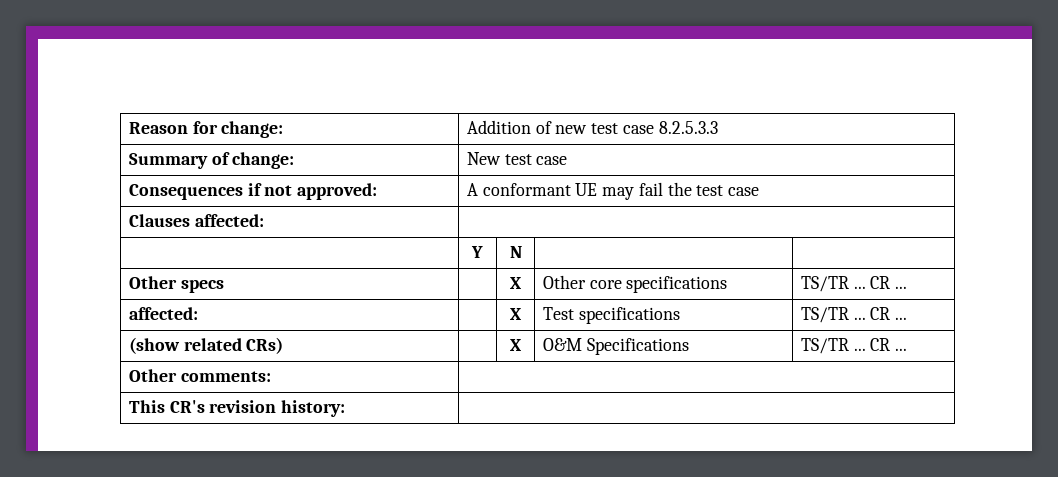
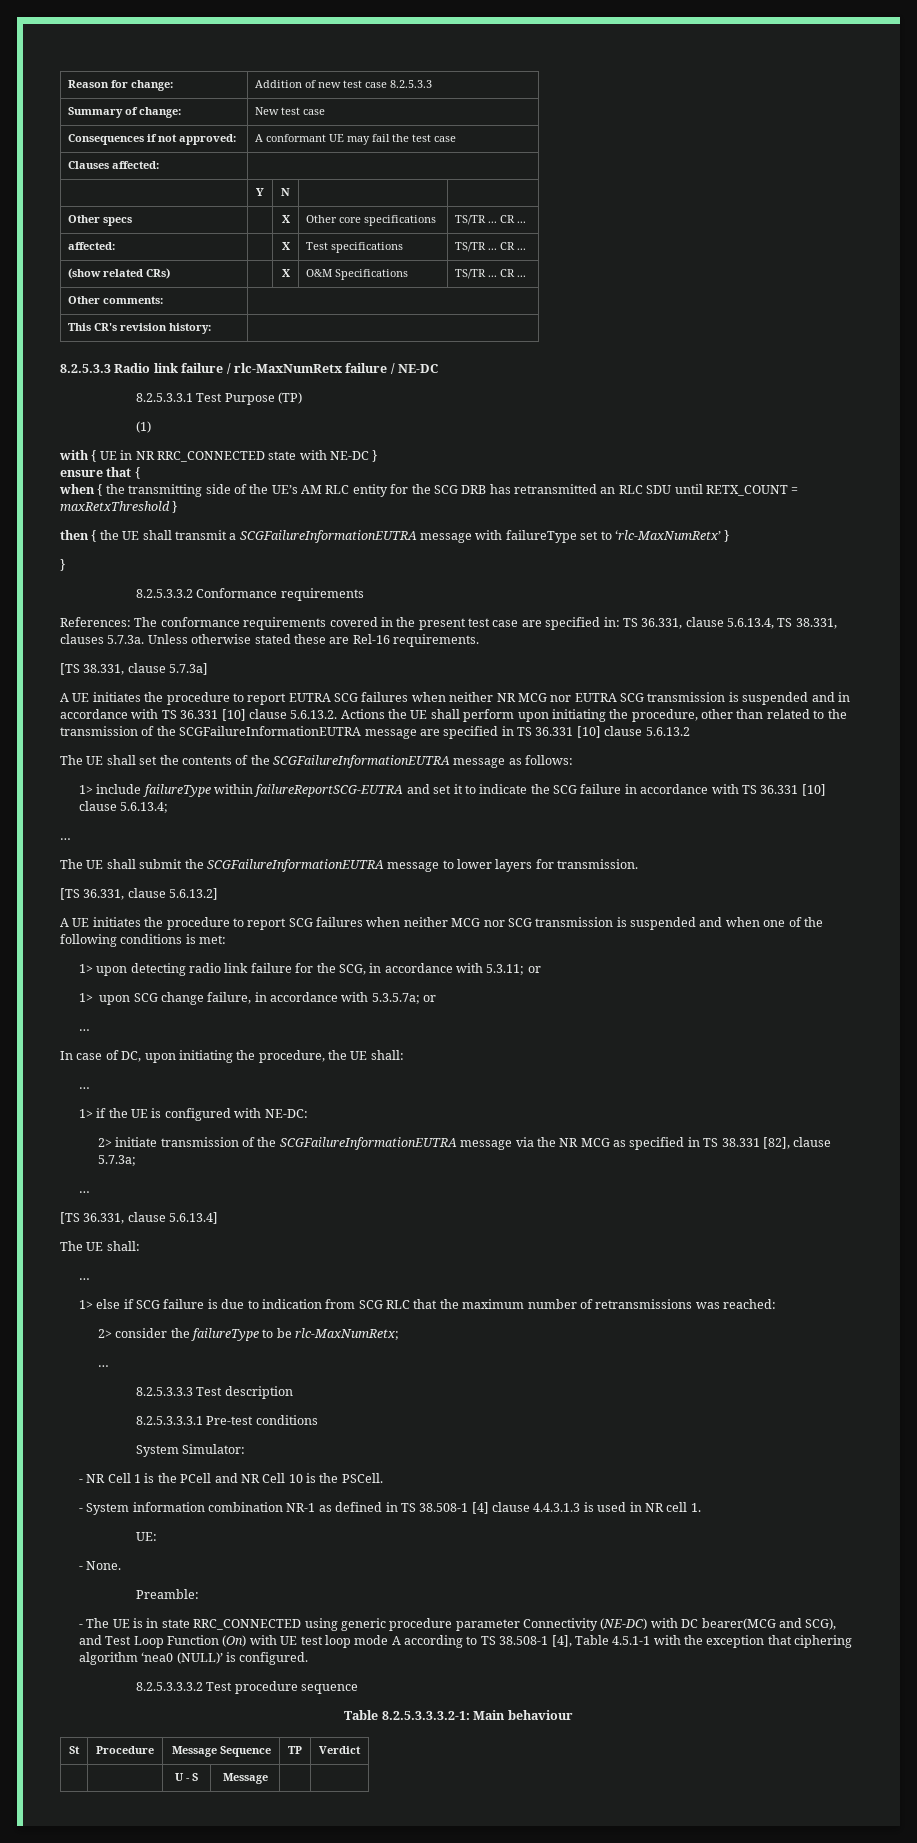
(346, 408) none -> [60,363,438,374] [135,392,303,405] [135,421,151,433] [59,450,378,462] [60,467,140,479] [59,484,799,497] [60,501,178,513] [60,530,730,543] [60,559,65,571] [135,588,364,601] [60,617,837,630] [60,634,479,647] [60,663,209,675] [60,692,850,705] [60,709,847,722] [60,726,690,739] [60,755,574,768] [78,784,826,797] [78,801,169,813] [60,838,71,840] [60,859,639,872] [60,888,219,900] [60,917,823,930] [60,934,227,947] [78,963,541,976] [78,992,437,1005] [78,1029,90,1031] [60,1050,404,1063] [78,1087,90,1089] [78,1108,308,1121] [97,1137,832,1150] [97,1155,136,1166] [78,1191,90,1193] [60,1212,219,1224] [60,1241,140,1251] [78,1278,90,1280] [78,1299,777,1309] [97,1328,400,1341] [97,1365,109,1367] [135,1386,293,1399] [135,1415,318,1425] [135,1444,246,1457] [78,1473,383,1483] [78,1502,701,1515] [135,1532,157,1541] [78,1561,122,1570] [135,1589,199,1599] [78,1618,837,1631] [78,1635,853,1648] [78,1652,309,1665] [135,1681,359,1694] [344,1710,573,1720] [69,1746,80,1754] [96,1746,154,1754] [171,1746,271,1757] [288,1746,302,1754] [319,1746,361,1754] [175,1773,198,1781] [222,1773,268,1784] // 8.2.5.3.3 Radio link failure / rlc-MaxNumRetx failure / NE-DC // 8.2.5.3.3.1 Test Purpose (TP) // (1) // with { UE in NR RRC_CONNECTED state with NE-DC } // ensure that { // when { the transmitting side of the UE’s AM RLC entity for the SCG DRB has retransmitted an RLC SDU until RETX_COUNT = maxRetxThreshold } // then { the UE shall transmit a SCGFailureInformationEUTRA message with failureType set to ‘rlc-MaxNumRetx’ } // } // 8.2.5.3.3.2 Conformance requirements // References: The conformance requirements covered in the present test case are specified in: TS 36.331, clause 5.6.13.4, TS 38.331, clauses 5.7.3a. Unless otherwise stated these are Rel-16 requirements. // [TS 38.331, clause 5.7.3a] // A UE initiates the procedure to report EUTRA SCG failures when neither NR MCG nor EUTRA SCG transmission is suspended and in accordance with TS 36.331 [10] clause 5.6.13.2. Actions the UE shall perform upon initiating the procedure, other than related to the transmission of the SCGFailureInformationEUTRA message are specified in TS 36.331 [10] clause 5.6.13.2 // The UE shall set the contents of the SCGFailureInformationEUTRA message as follows: // 1> include failureType within failureReportSCG-EUTRA and set it to indicate the SCG failure in accordance with TS 36.331 [10] clause 5.6.13.4; // … // The UE shall submit the SCGFailureInformationEUTRA message to lower layers for transmission. // [TS 36.331, clause 5.6.13.2] // A UE initiates the procedure to report SCG failures when neither MCG nor SCG transmission is suspended and when one of the following conditions is met: // 1> upon detecting radio link failure for the SCG, in accordance with 5.3.11; or // 1> upon SCG change failure, in accordance with 5.3.5.7a; or // … // In case of DC, upon initiating the procedure, the UE shall: // … // 1> if the UE is configured with NE-DC: // 2> initiate transmission of the SCGFailureInformationEUTRA message via the NR MCG as specified in TS 38.331 [82], clause 5.7.3a; // … // [TS 36.331, clause 5.6.13.4] // The UE shall: // … // 1> else if SCG failure is due to indication from SCG RLC that the maximum number of retransmissions was reached: // 2> consider the failureType to be rlc-MaxNumRetx; // … // 8.2.5.3.3.3 Test description // 8.2.5.3.3.3.1 Pre-test conditions // System Simulator: // - NR Cell 1 is the PCell and NR Cell 10 is the PSCell. // - System information combination NR-1 as defined in TS 38.508-1 [4] clause 4.4.3.1.3 is used in NR cell 1. // UE: // - None. // Preamble: // - The UE is in state RRC_CONNECTED using generic procedure parameter Connectivity (NE-DC) with DC bearer(MCG and SCG), and Test Loop Function (On) with UE test loop mode A according to TS 38.508-1 [4], Table 4.5.1-1 with the exception that ciphering algorithm ‘nea0 (NULL)’ is configured. // 8.2.5.3.3.3.2 Test procedure sequence // Table 8.2.5.3.3.3.2-1: Main behaviour // St | Procedure | Message Sequence | TP | Verdict // | | U - S | Message | |

